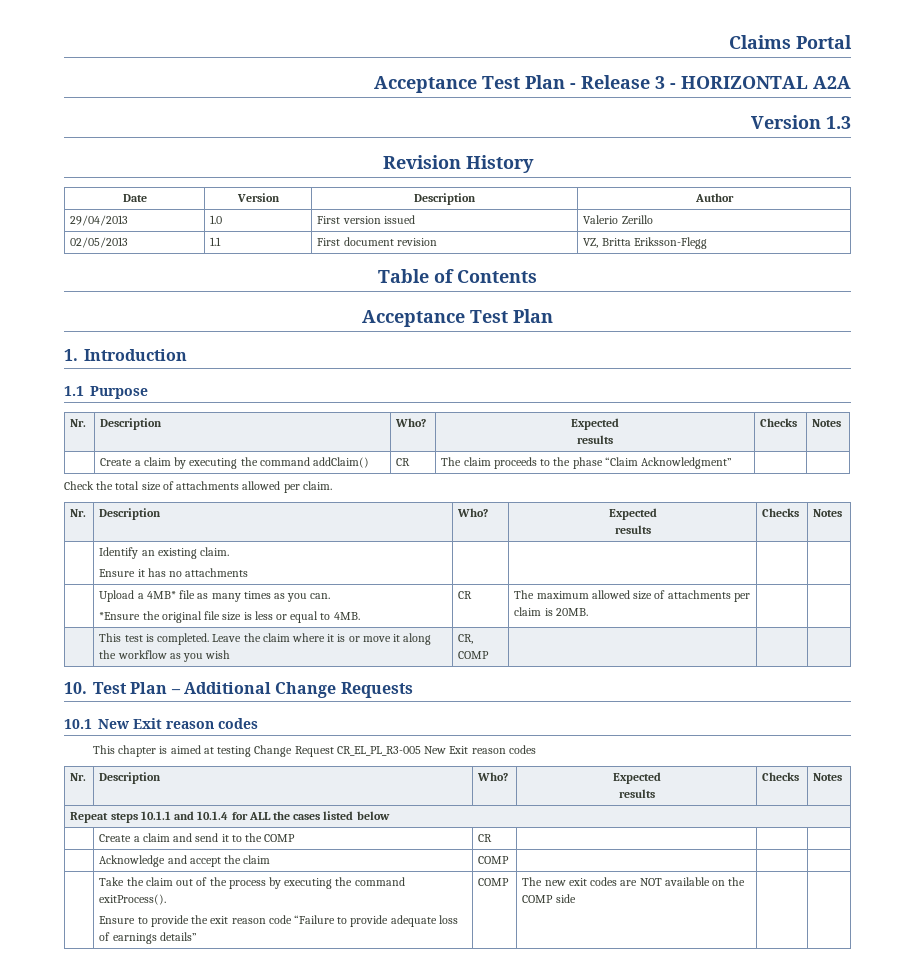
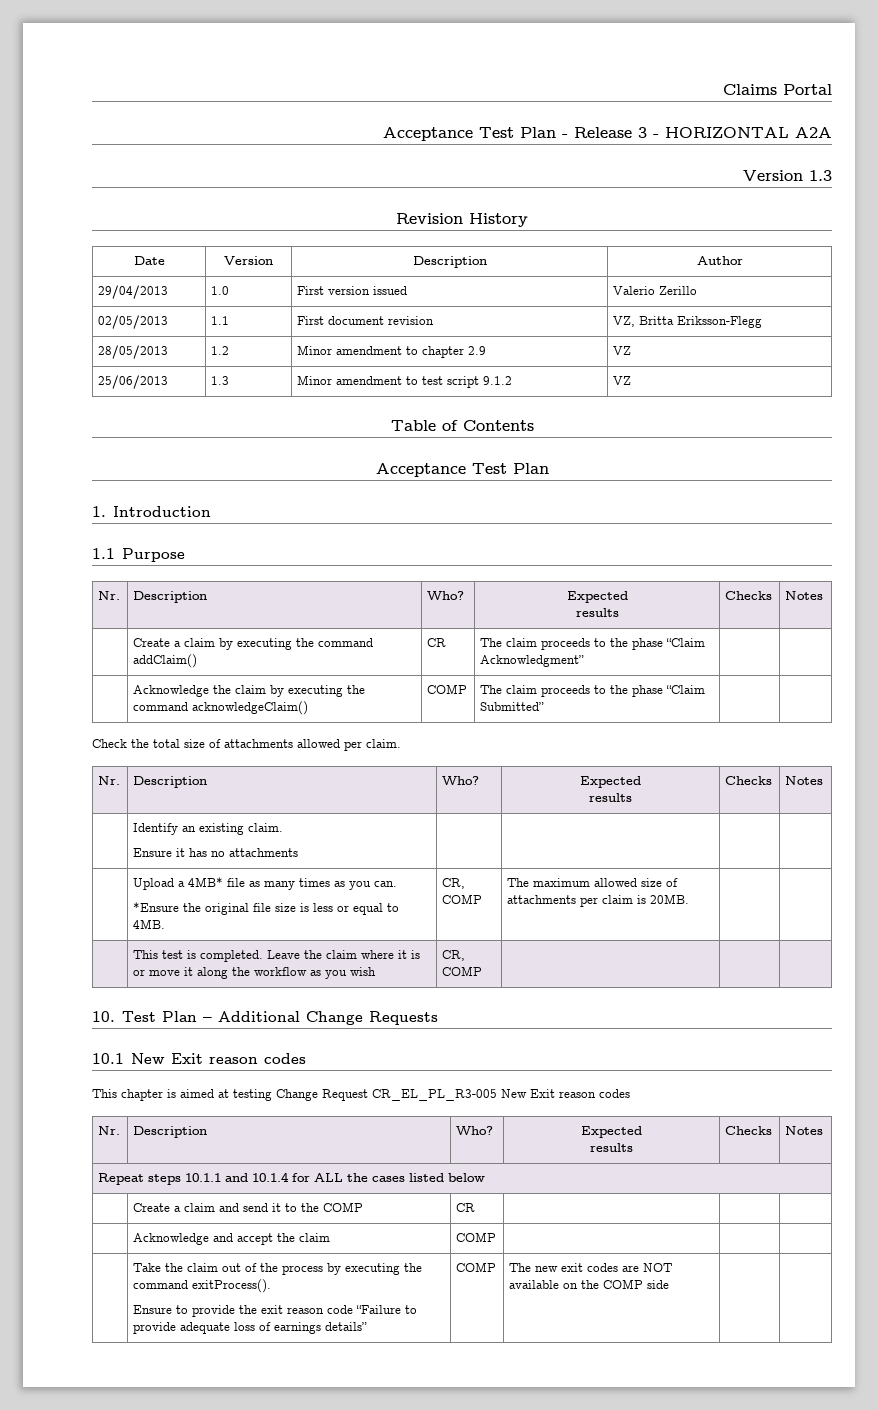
(707, 243) none -> [98,345,169,359] [211,346,230,355] [297,345,487,358] [613,346,632,355] [98,375,169,389] [211,376,230,385] [297,375,513,388] [613,376,632,385] // 28/05/2013 | 1.2 | Minor amendment to chapter 2.9 | VZ // 25/06/2013 | 1.3 | Minor amendment to test script 9.1.2 | VZ
(732, 463) none -> [133,685,366,697] [133,701,309,715] [427,684,468,694] [480,685,706,697] [480,702,545,711] // | Acknowledge the claim by executing the command acknowledgeClaim() | COMP | The claim proceeds to the phase “Claim Submitted” | |
[458,591,473,599] CR -> [442,878,466,889] [442,894,483,904] CR, COMP

